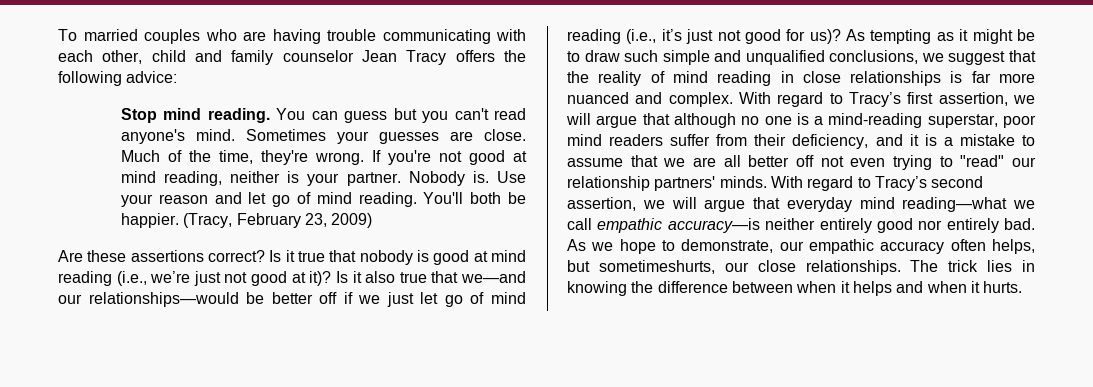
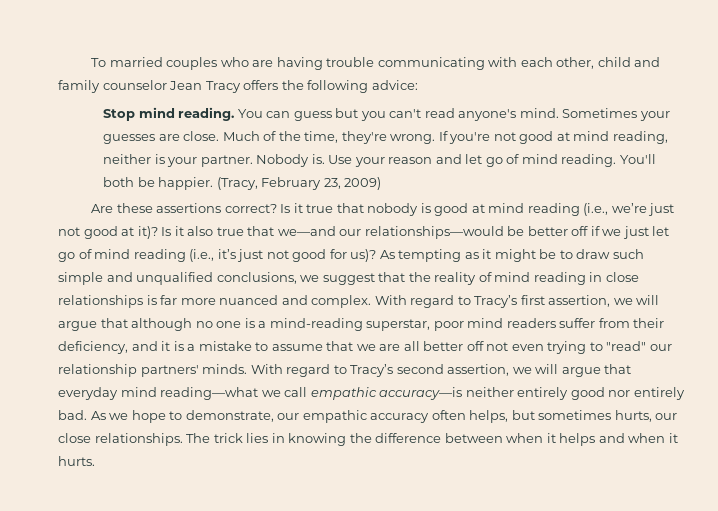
[598,260,715,274] sometimeshurts, -> [538,410,652,422] sometimes hurts,

